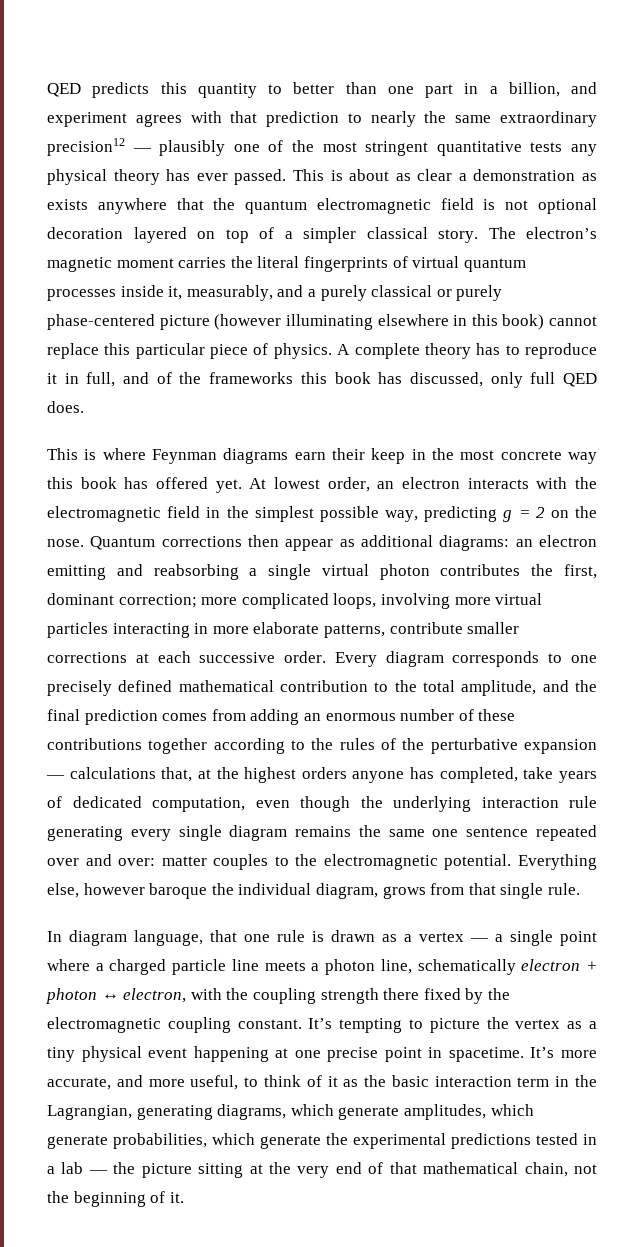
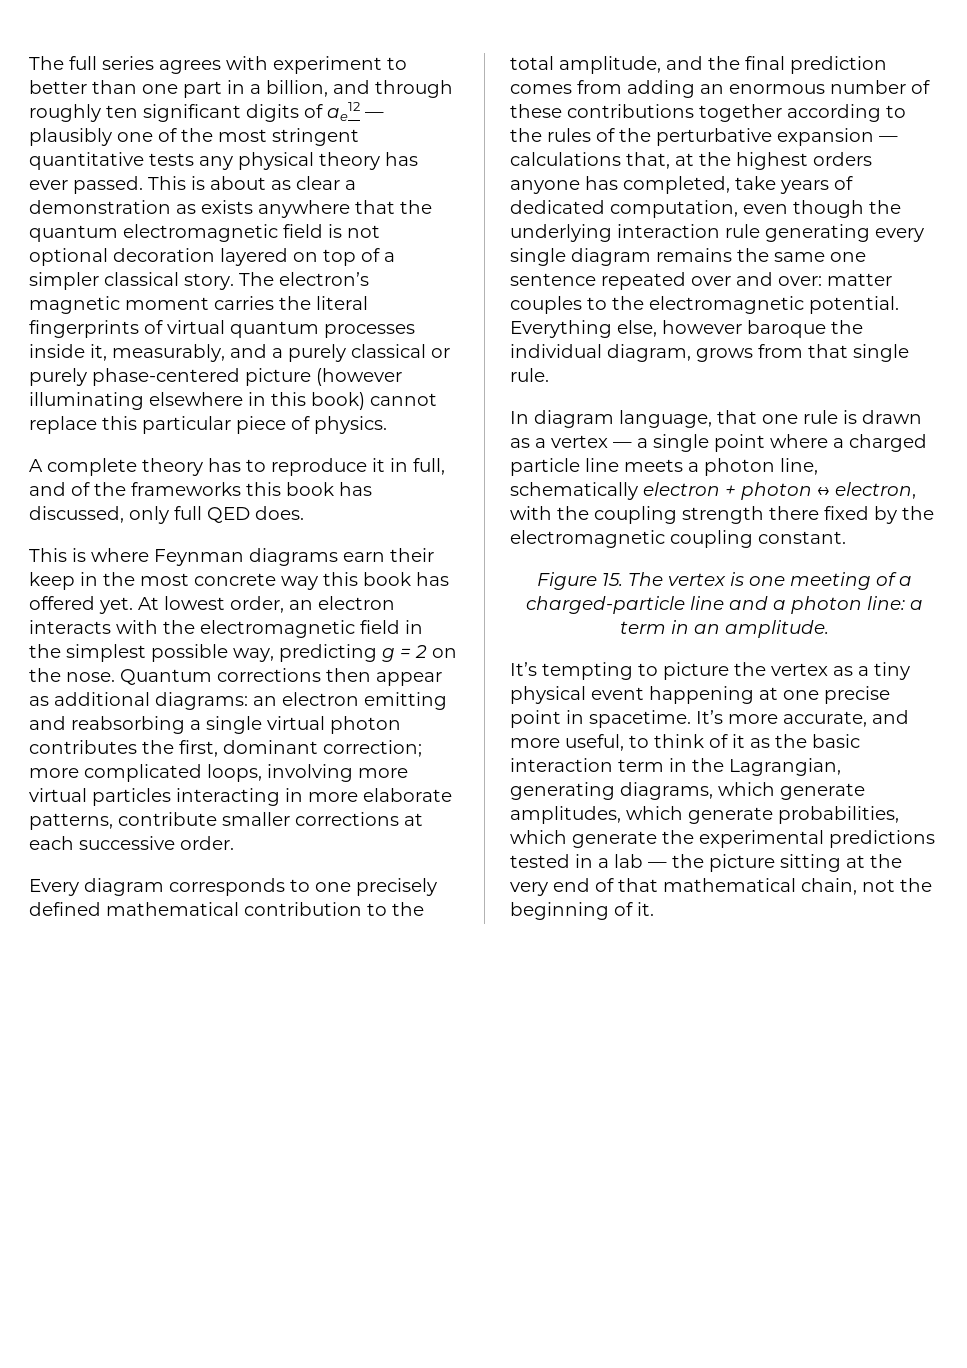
[47,82,257,98] QED predicts this quantity -> [29,56,382,74] The full series agrees with experiment
[47,111,597,127] [47,138,125,156] experiment agrees with that prediction to nearly the same extraordinary precision12 -> [375,80,453,98] [29,102,360,122] through roughly ten significant digits of ae12
(332, 351) none -> (387, 425) //
(327, 657) none -> (234, 843) //
(302, 1024) none -> [536,572,912,590] [525,596,923,614] [619,620,829,638] // Figure 15. The vertex is one meeting of a charged-particle line and a photon line: a term in an amplitude. //

